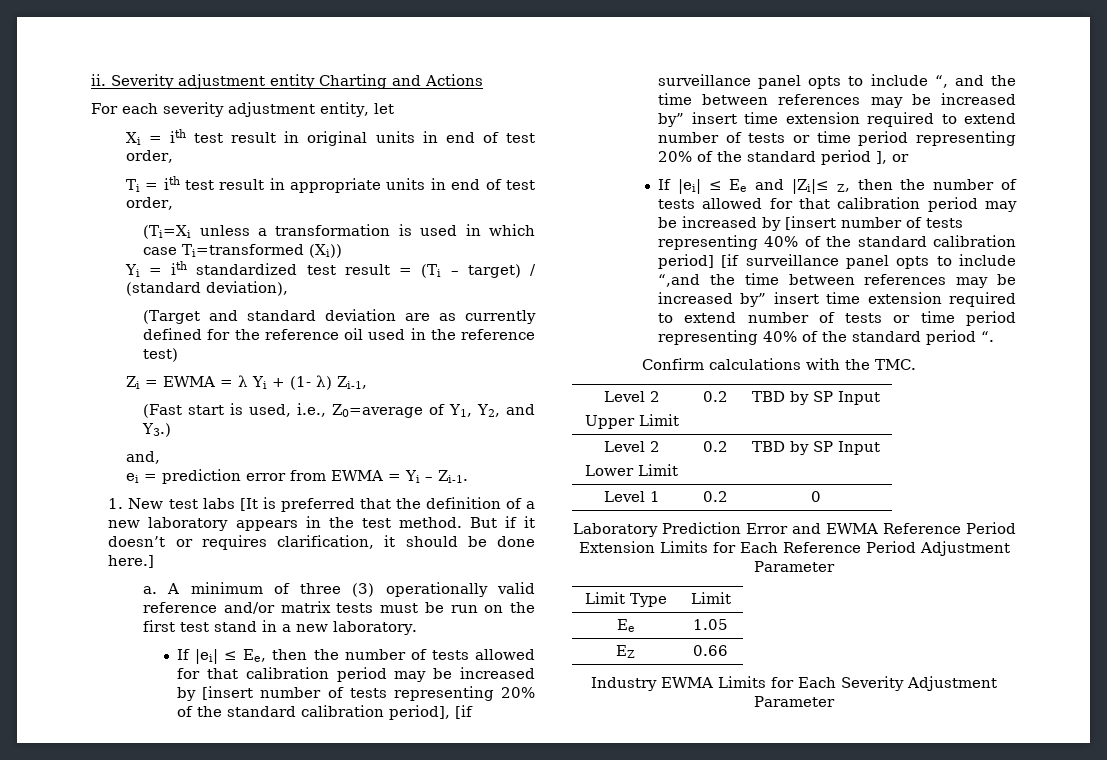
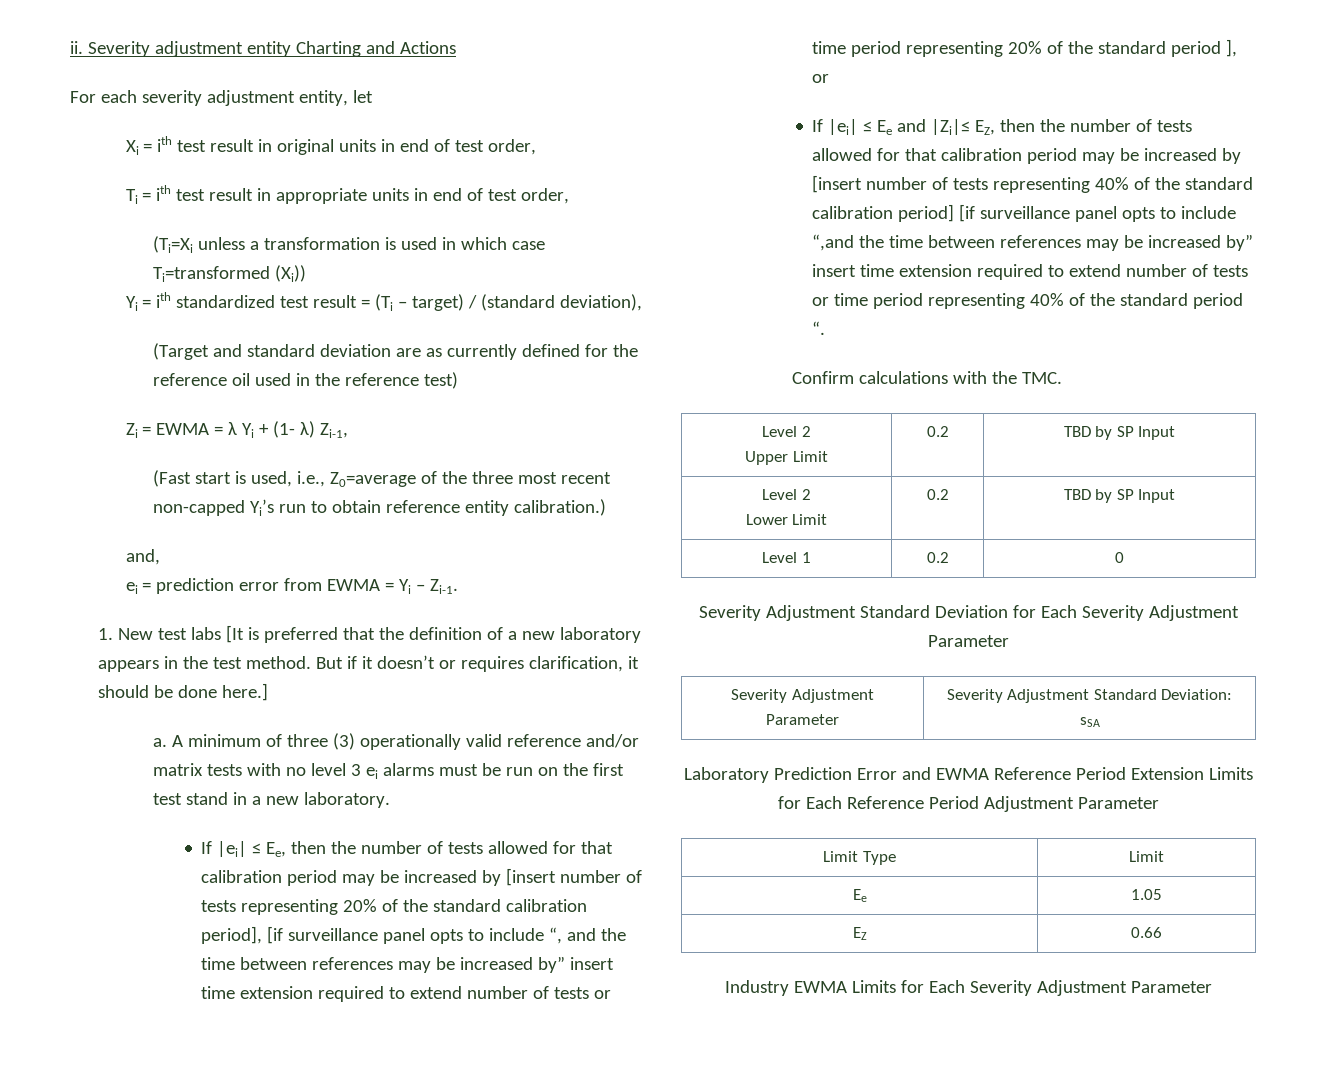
[449,404,535,417] [142,423,172,437] Y1, Y2, and Y3.) -> [442,471,612,484] [153,499,607,516] the three most recent non-capped Yi’s run to obtain reference entity calibration.)
(374, 608) none -> [247,763,435,779] with no level 3 ei alarms
[836,184,850,192] Z, -> [975,120,996,135] EZ,
(821, 496) none -> [699,605,1239,621] [928,635,1009,647] [731,689,874,703] [766,714,839,725] [946,689,1233,703] [1079,717,1100,727] // Severity Adjustment Standard Deviation for Each Severity Adjustment Parameter // Severity Adjustment Parameter | Severity Adjustment Standard Deviation: sSA

